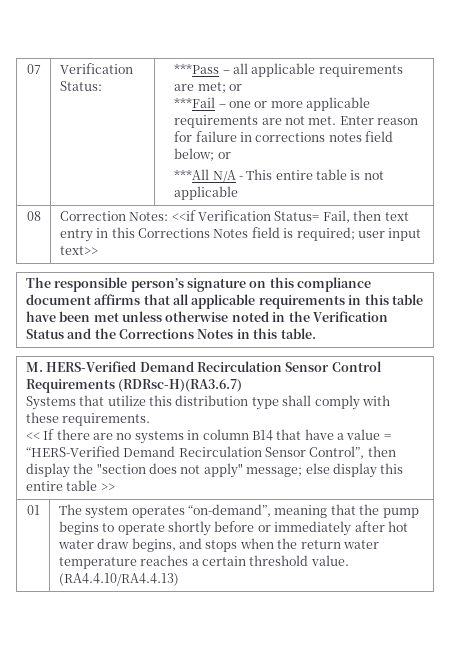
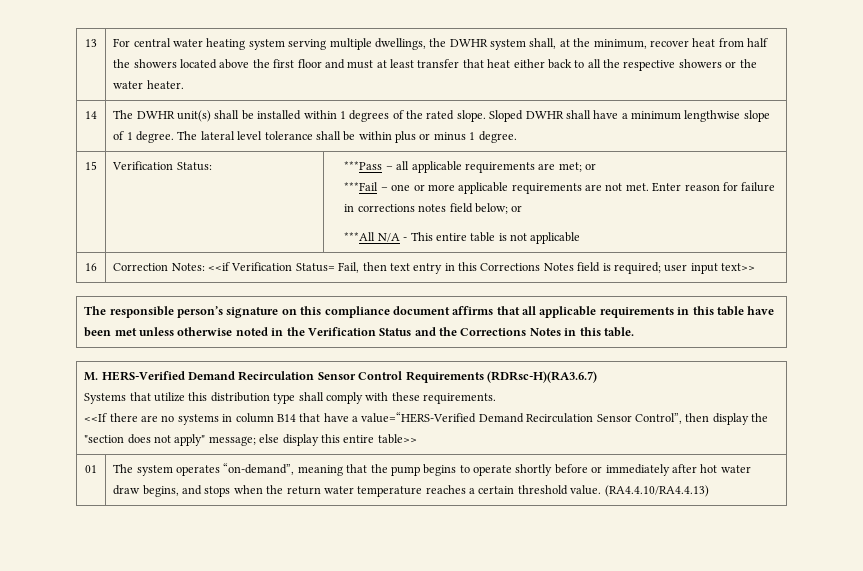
[26,64,41,74] 07 -> [85,39,97,47] [113,38,769,50] [113,59,757,71] [113,80,184,89] [85,111,97,119] [113,110,770,122] [113,131,517,143] [85,161,97,170] 13 | For central water heating system serving multiple dwellings, the DWHR system shall, at the minimum, recover heat from half the showers located above the first floor and must at least transfer that heat either back to all the respective showers or the water heater. // 14 | The DWHR unit(s) shall be installed within 1 degrees of the rated slope. Sloped DWHR shall have a minimum lengthwise slope of 1 degree. The lateral level tolerance shall be within plus or minus 1 degree. // 15
[26,211,41,221] 08 -> [85,263,97,271] 16
[25,429,55,440] << If -> [84,413,108,422] <<If
[346,429,391,440] [25,446,120,457] value = “HERS-Verified -> [361,412,477,423] value=“HERS-Verified
[66,480,115,491] table >> -> [377,434,417,444] table>>

